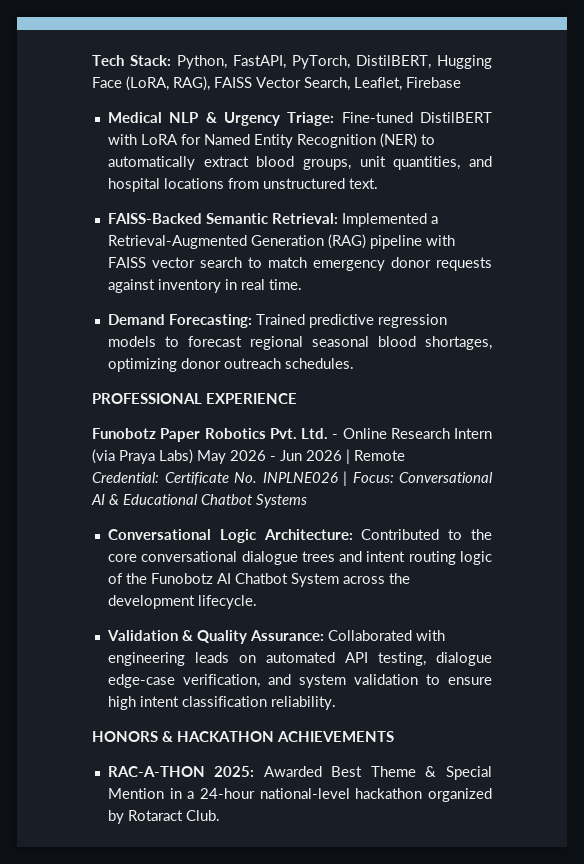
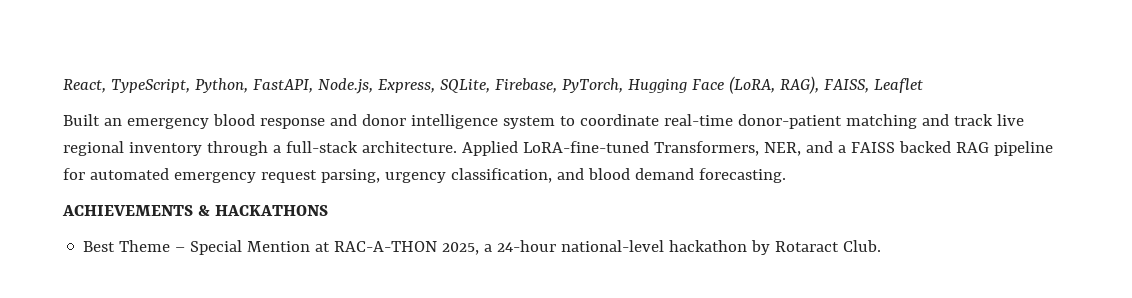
[92,55,492,69] [92,76,461,91] [107,112,492,126] [107,133,435,148] [107,156,493,170] [107,178,378,192] [107,213,438,227] [107,234,455,249] [107,257,493,271] [107,279,302,293] [107,314,447,328] [107,336,492,350] [107,358,354,372] [92,393,297,404] [92,428,492,442] [92,449,405,464] [92,471,493,486] [91,494,307,508] [107,529,492,543] [107,551,492,565] [107,573,410,587] [107,595,257,609] [106,630,445,644] [107,652,492,666] [107,674,492,688] [107,696,336,710] [92,731,394,742] [107,766,322,777] Tech Stack: Python, FastAPI, PyTorch, DistilBERT, Hugging Face (LoRA, RAG), FAISS Vector Search, Leaflet, Firebase // Medical NLP & Urgency Triage: Fine-tuned DistilBERT with LoRA for Named Entity Recognition (NER) to automatically extract blood groups, unit quantities, and hospital locations from unstructured text. // FAISS-Backed Semantic Retrieval: Implemented a Retrieval-Augmented Generation (RAG) pipeline with FAISS vector search to match emergency donor requests against inventory in real time. // Demand Forecasting: Trained predictive regression models to forecast regional seasonal blood shortages, optimizing donor outreach schedules. // PROFESSIONAL EXPERIENCE // Funobotz Paper Robotics Pvt. Ltd. - Online Research Intern (via Praya Labs) May 2026 - Jun 2026 | Remote // Credential: Certificate No. INPLNE026 | Focus: Conversational AI & Educational Chatbot Systems // Conversational Logic Architecture: Contributed to the core conversational dialogue trees and intent routing logic of the Funobotz AI Chatbot System across the development lifecycle. // Validation & Quality Assurance: Collaborated with engineering leads on automated API testing, dialogue edge-case verification, and system validation to ensure high intent classification reliability. // HONORS & HACKATHON ACHIEVEMENTS // RAC-A-THON 2025: Awarded -> [63,76,923,94] [63,114,1024,129] [63,141,1053,156] [63,168,786,183] [62,205,328,216] React, TypeScript, Python, FastAPI, Node.js, Express, SQLite, Firebase, PyTorch, Hugging Face (LoRA, RAG), FAISS, Leaflet // Built an emergency blood response and donor intelligence system to coordinate real-time donor-patient matching and track live regional inventory through a full-stack architecture. Applied LoRA-fine-tuned Transformers, NER, and a FAISS backed RAG pipeline for automated emergency request parsing, urgency classification, and blood demand forecasting. // ACHIEVEMENTS & HACKATHONS //
[425,766,437,777] & -> [175,247,186,252] –
[169,788,182,799] in -> [315,241,480,255] at RAC-A-THON 2025,
[428,788,492,802] organized -> (748, 246) none

